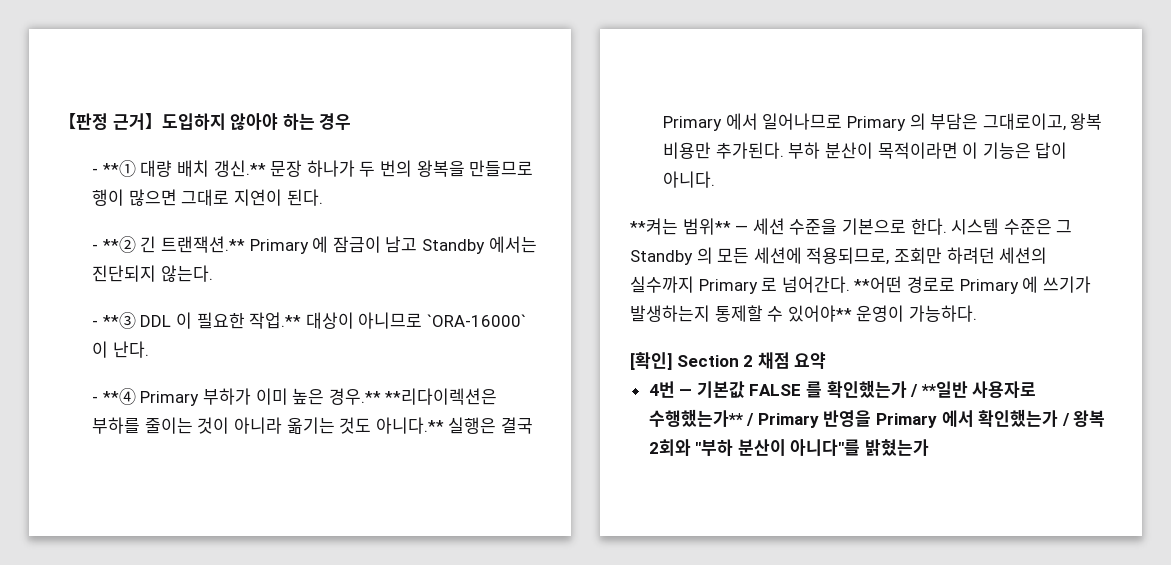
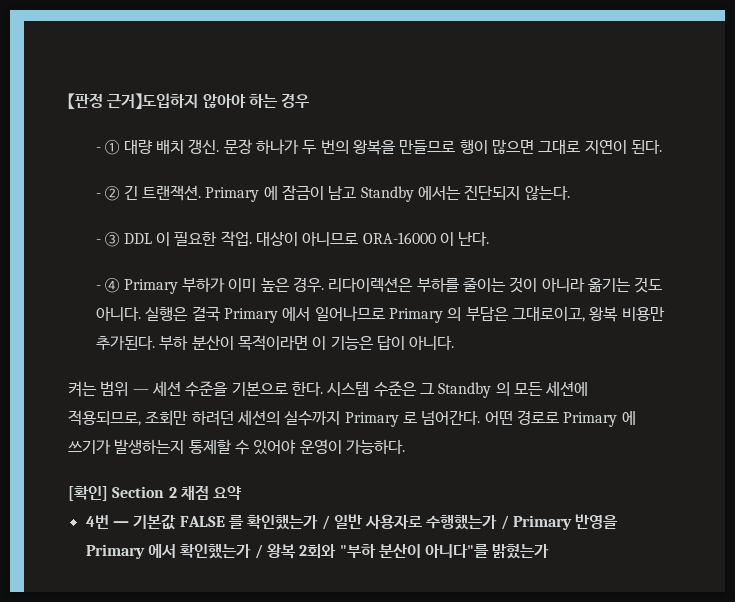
[102,160,136,177] **① -> [105,140,121,155] ①
[213,160,266,177] 갱신.** -> [188,139,220,154] 갱신.
[102,236,246,253] **② 긴 트랜잭션.** -> [105,185,202,201] ② 긴 트랜잭션.
[102,312,136,329] **③ -> [105,232,121,247] ③
[249,312,302,329] 작업.** -> [220,231,252,247] 작업.
[426,314,526,327] `ORA-16000` -> [362,232,436,244] ORA-16000
[102,388,136,405] **④ -> [105,278,121,293] ④
[328,388,498,405] 경우.** **리다이렉션은 -> [293,277,414,293] 경우. 리다이렉션은
[375,417,444,434] 아니다.** -> [96,307,142,321] 아니다.
[630,218,731,235] **켜는 범위** -> [68,381,129,397] 켜는 범위
[854,276,903,293] **어떤 -> [484,411,513,425] 어떤
[787,305,852,322] 있어야** -> [253,439,297,455] 있어야
[920,381,1037,398] [648,409,743,427] **일반 사용자로 수행했는가** -> [333,514,498,530] 일반 사용자로 수행했는가

